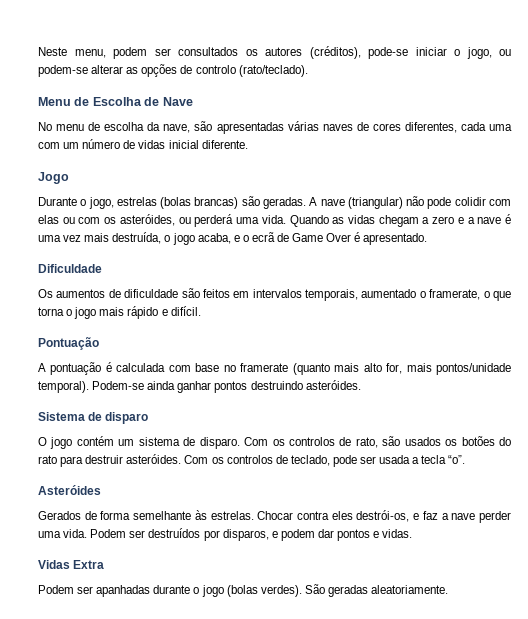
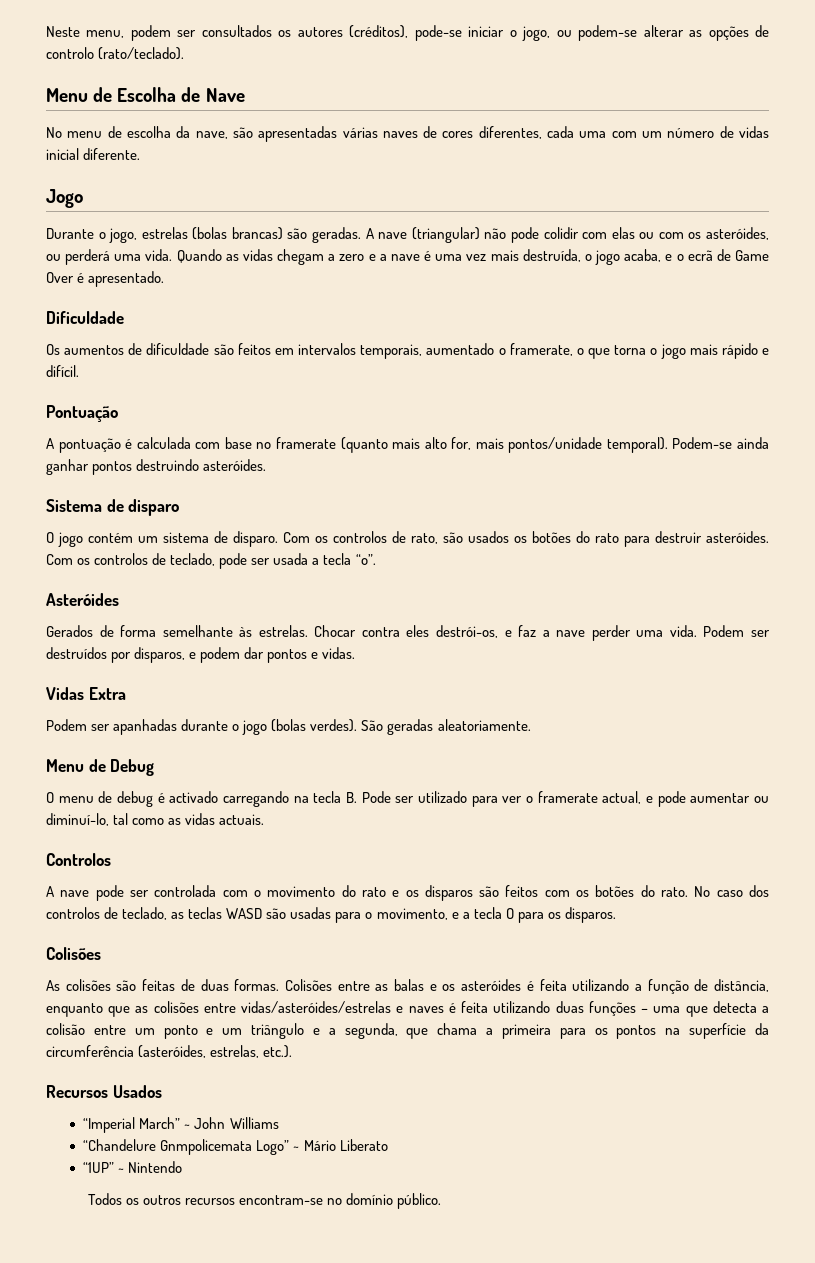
(449, 589) none -> [46,759,155,776] [46,791,769,807] [46,813,265,826] [46,853,111,866] [46,885,770,901] [46,907,616,923] [46,947,101,960] [46,979,770,994] [46,1001,770,1017] [46,1023,770,1039] [46,1045,293,1058] [46,1085,162,1098] [83,1117,279,1133] [83,1139,388,1155] [83,1161,183,1173] [87,1193,441,1209] // Menu de Debug // O menu de debug é activado carregando na tecla B. Pode ser utilizado para ver o framerate actual, e pode aumentar ou diminuí-lo, tal como as vidas actuais. // Controlos // A nave pode ser controlada com o movimento do rato e os disparos são feitos com os botões do rato. No caso dos controlos de teclado, as teclas WASD são usadas para o movimento, e a tecla O para os disparos. // Colisões // As colisões são feitas de duas formas. Colisões entre as balas e os asteróides é feita utilizando a função de distância, enquanto que as colisões entre vidas/asteróides/estrelas e naves é feita utilizando duas funções – uma que detecta a colisão entre um ponto e um triângulo e a segunda, que chama a primeira para os pontos na superfície da circumferência (asteróides, estrelas, etc.). // Recursos Usados // “Imperial March” ~ John Williams // “Chandelure Gnmpolicemata Logo” ~ Mário Liberato // “1UP” ~ Nintendo // Todos os outros recursos encontram-se no domínio público.

